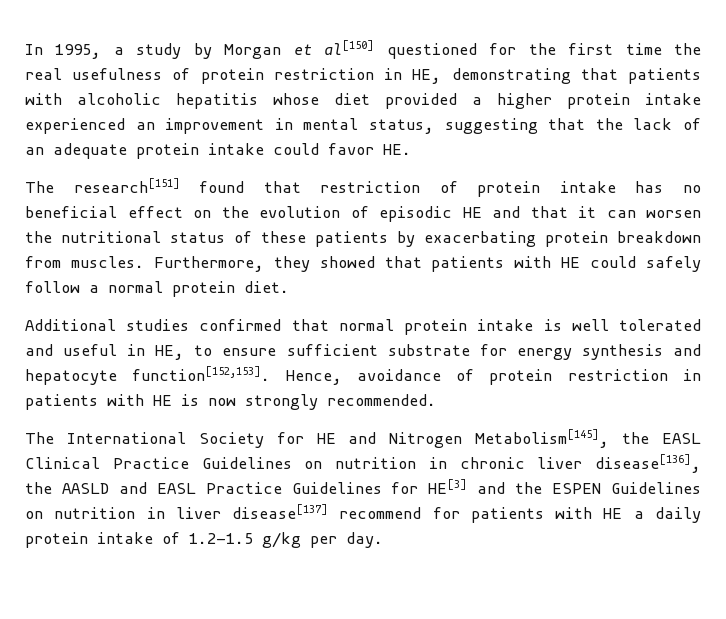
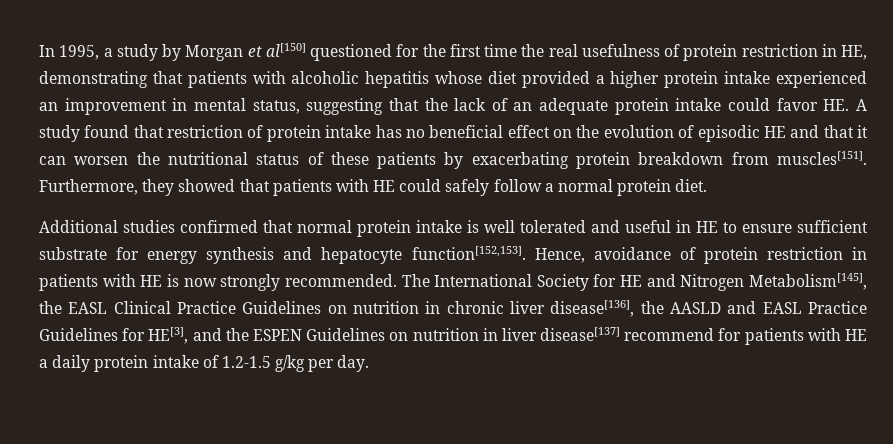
[25,178,180,193] // The research[151] -> [855,99,867,111] [39,125,80,142] A study
[70,256,144,268] muscles. -> [777,151,867,165] muscles[151].
[155,345,185,360] HE, -> [696,221,718,233] HE
(436, 400) // -> (397, 280) none
[428,479,468,494] HE[3] -> [148,327,189,344] HE[3],

